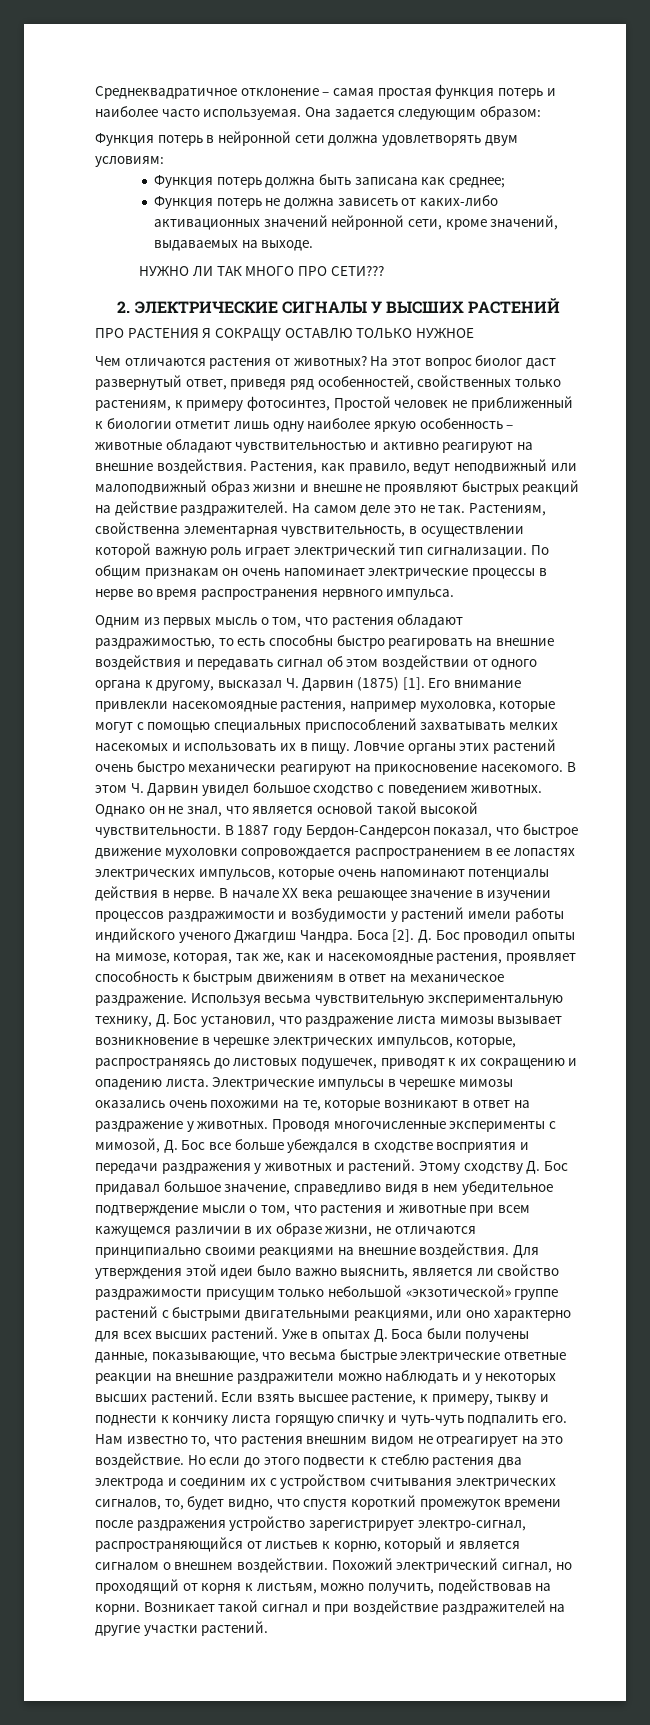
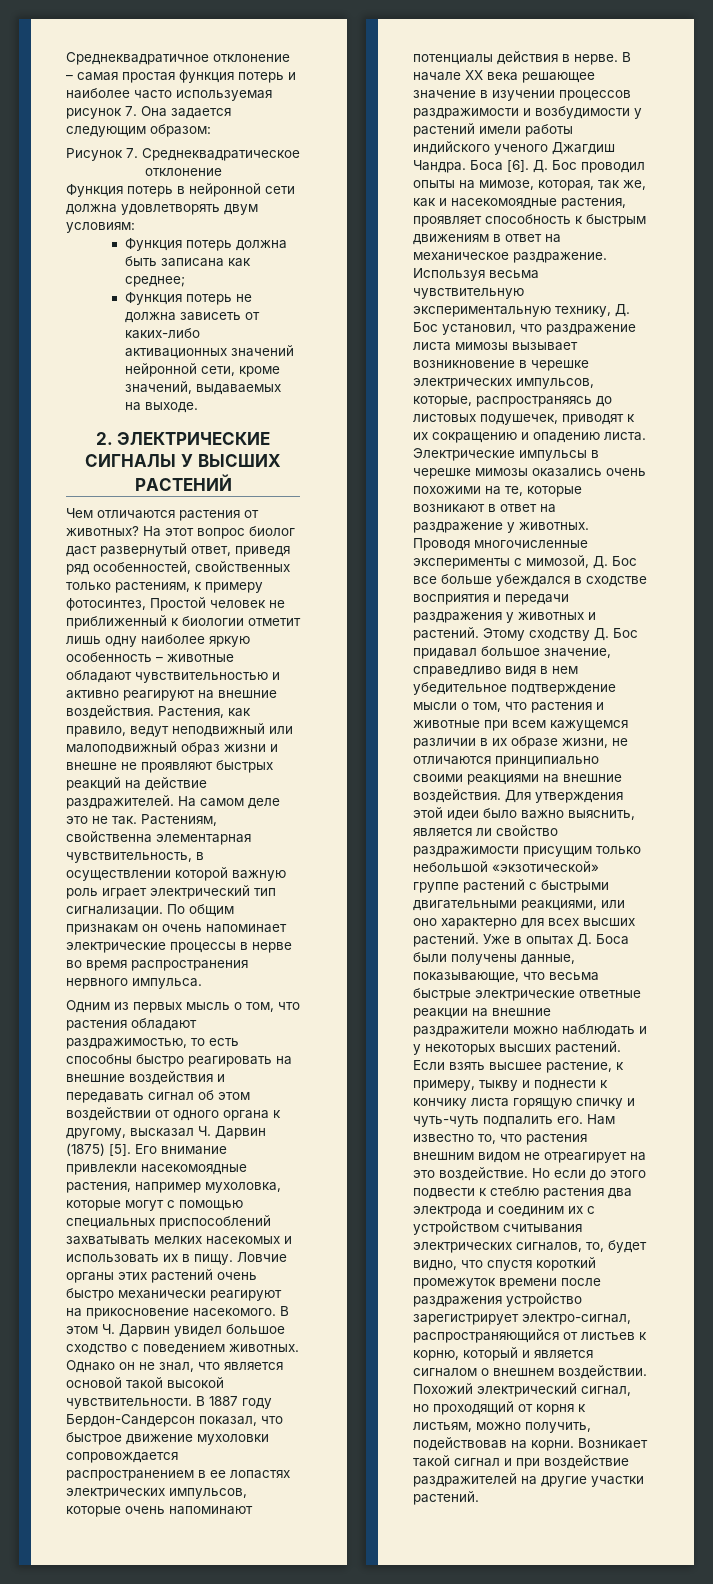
[203,109,302,120] используемая. -> [176,90,272,101] [66,106,137,119] используемая рисунок 7.
(541, 113) none -> [66,148,300,161] [144,168,222,176] // Рисунок 7. Среднеквадратическое отклонение
[139,265,384,276] // НУЖНО ЛИ ТАК МНОГО ПРО СЕТИ??? -> (198, 407) none
[95,328,474,341] // ПРО РАСТЕНИЯ Я СОКРАЩУ ОСТАВЛЮ ТОЛЬКО НУЖНОЕ -> (232, 482) none
[402,677,425,690] [1]. -> [109,1144,131,1156] [5].
[392,929,415,942] [2]. -> [507,160,529,172] [6].

